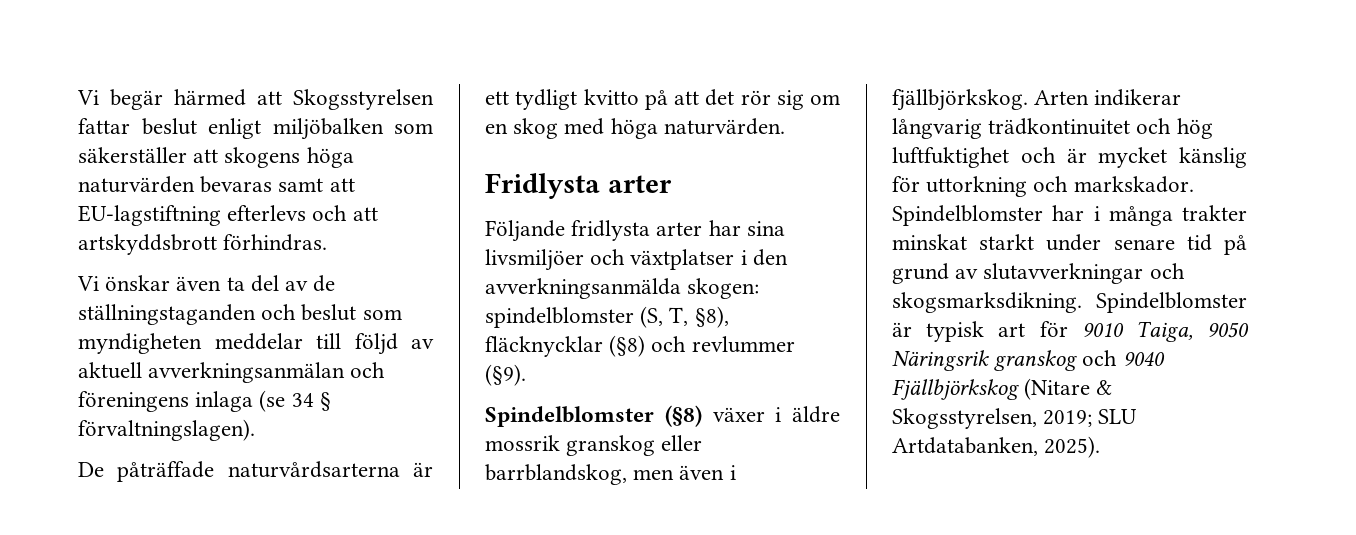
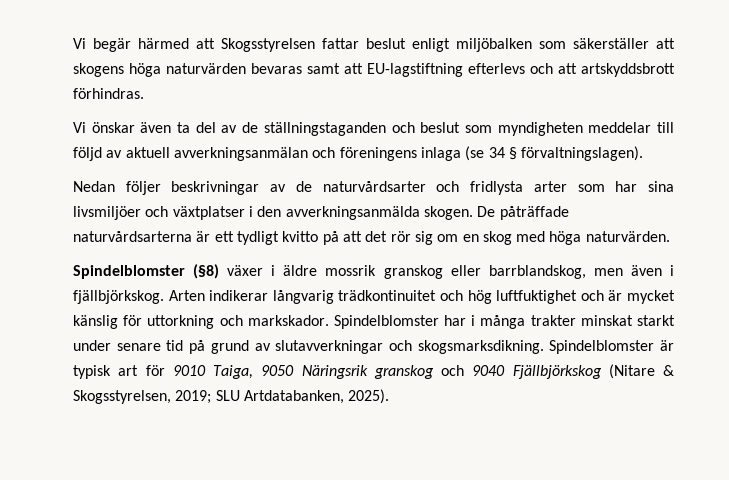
(255, 430) none -> [73,181,675,195] [73,206,473,220] Nedan följer beskrivningar av de naturvårdsarter och fridlysta arter som har sina livsmiljöer och växtplatser i den avverkningsanmälda skogen.
[485,173,672,199] [485,220,785,242] [485,249,788,271] [485,278,760,299] [485,306,729,328] [485,335,795,357] [485,364,526,386] // Fridlysta arter // Följande fridlysta arter har sina livsmiljöer och växtplatser i den avverkningsanmälda skogen: spindelblomster (S, T, §8), fläcknycklar (§8) och revlummer (§9). -> (670, 236) none

